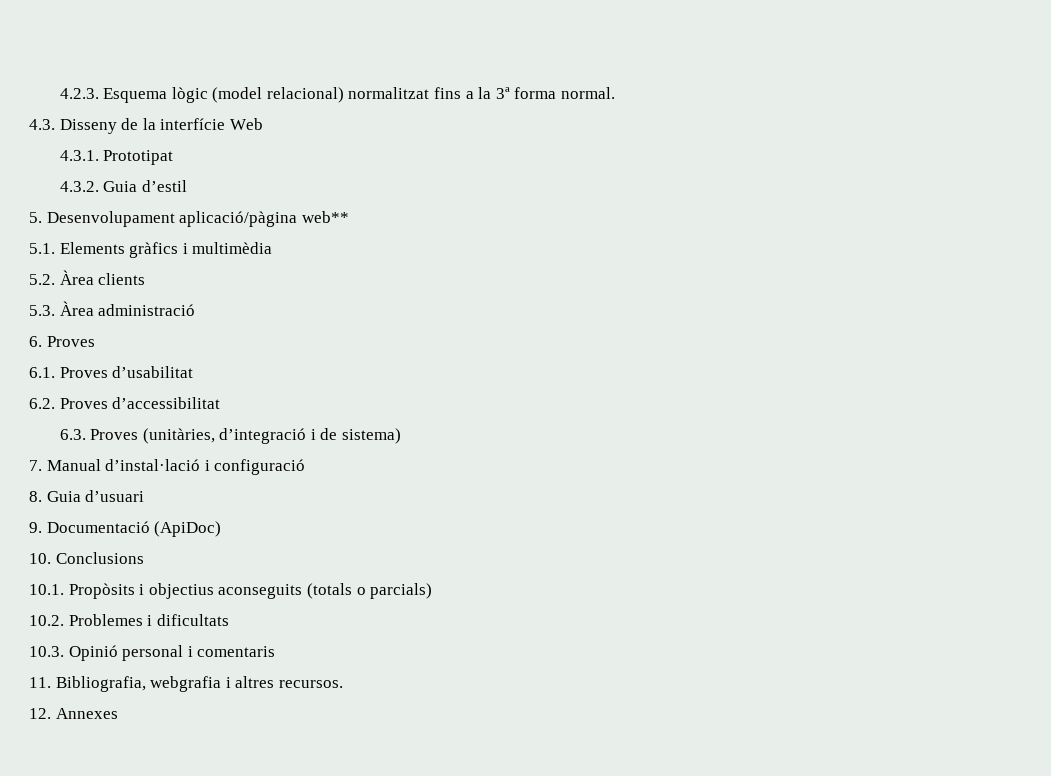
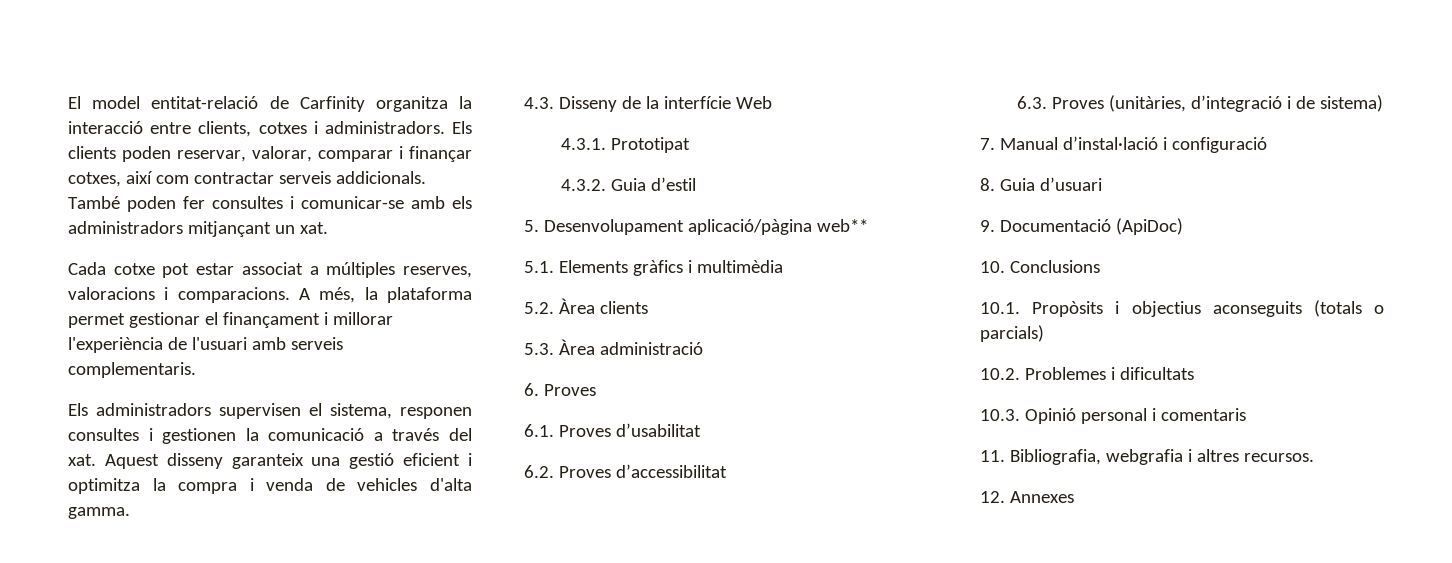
[59,87,616,103] 4.2.3. Esquema lògic (model relacional) normalitzat fins a la 3ª forma normal. -> [68,96,472,112] [68,121,472,137] [68,146,472,162] [68,171,426,187] [68,196,472,212] [68,221,328,237] [68,262,472,278] [68,287,472,303] [68,312,393,328] [68,337,343,353] [68,362,196,378] [68,403,472,419] [68,428,472,444] [68,453,473,469] [68,478,472,494] [68,507,130,519] El model entitat-relació de Carfinity organitza la interacció entre clients, cotxes i administradors. Els clients poden reservar, valorar, comparar i finançar cotxes, així com contractar serveis addicionals. També poden fer consultes i comunicar-se amb els administradors mitjançant un xat. // Cada cotxe pot estar associat a múltiples reserves, valoracions i comparacions. A més, la plataforma permet gestionar el finançament i millorar l'experiència de l'usuari amb serveis complementaris. // Els administradors supervisen el sistema, responen consultes i gestionen la comunicació a través del xat. Aquest disseny garanteix una gestió eficient i optimitza la compra i venda de vehicles d'alta gamma.

